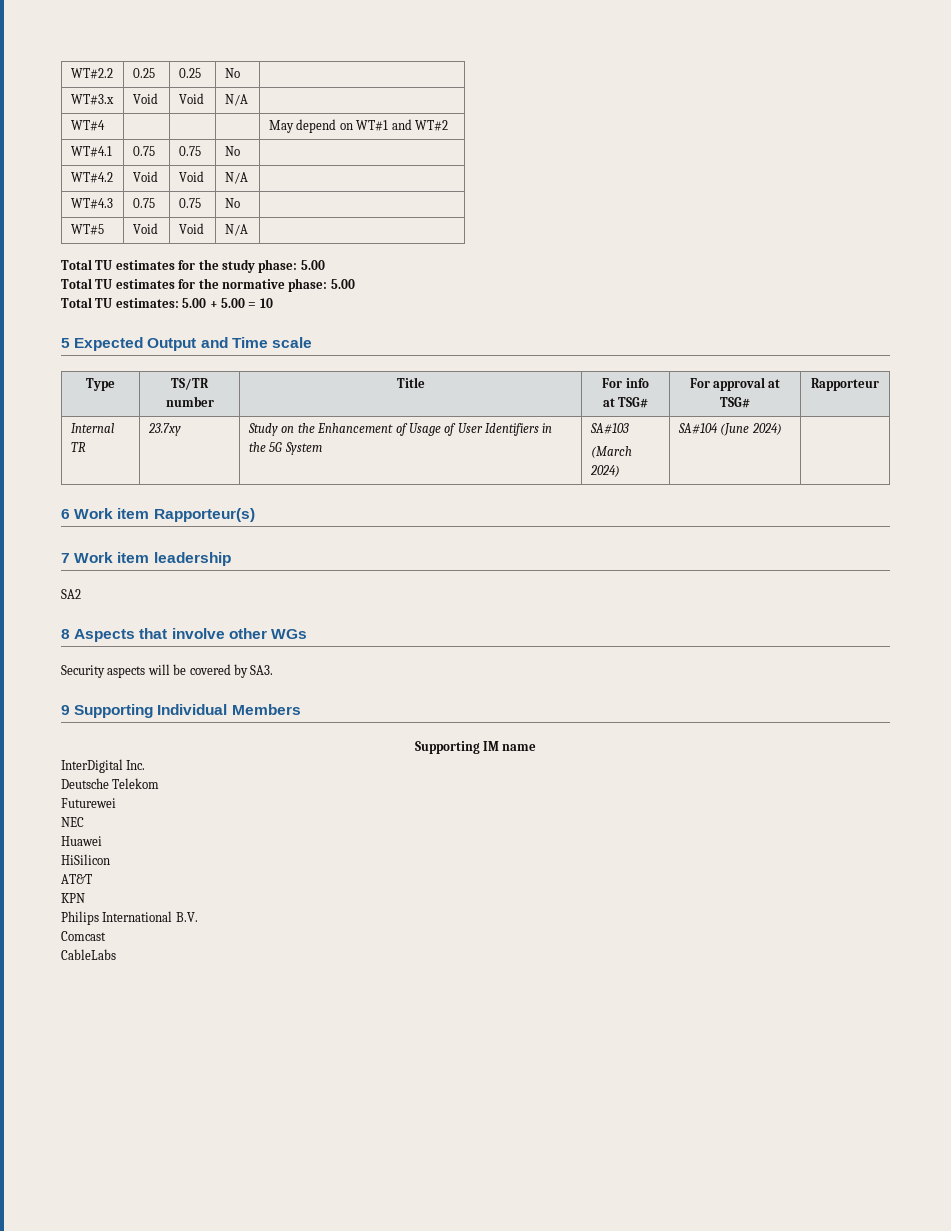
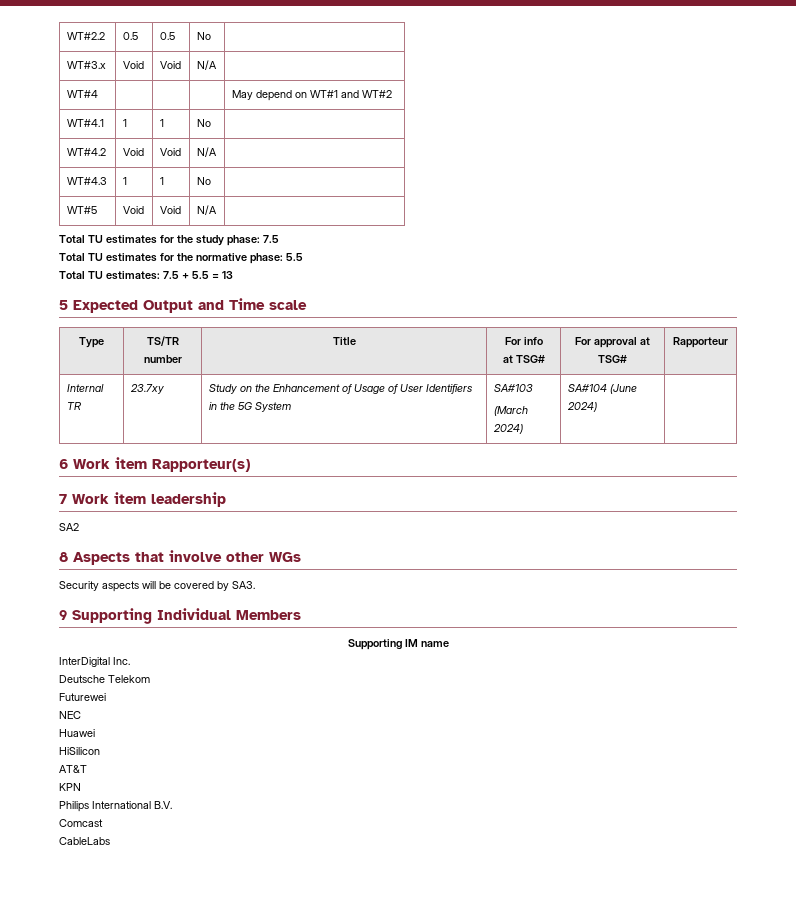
[132,68,155,78] [178,68,201,78] 0.25 | 0.25 -> [122,32,138,40] [159,32,175,40] 0.5 | 0.5
[132,146,155,156] [178,146,201,156] 0.75 | 0.75 -> [122,119,127,127] [159,119,164,127] 1 | 1
[132,198,155,208] [178,198,201,208] 0.75 | 0.75 -> [122,177,127,185] [159,177,164,185] 1 | 1
[300,260,325,270] 5.00 -> [263,235,279,243] 7.5
[330,279,355,289] 5.00 -> [286,253,303,261] 5.5
[182,298,273,308] 5.00 + 5.00 = 10 -> [163,271,233,279] 7.5 + 5.5 = 13

